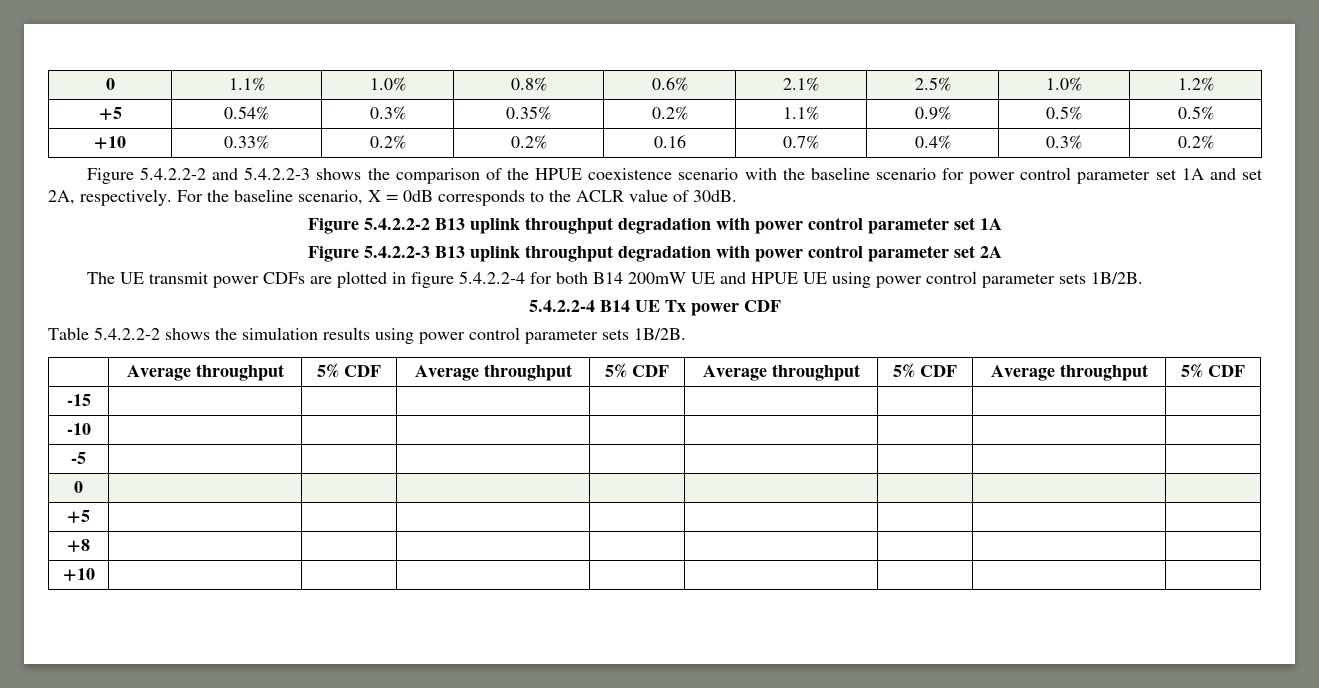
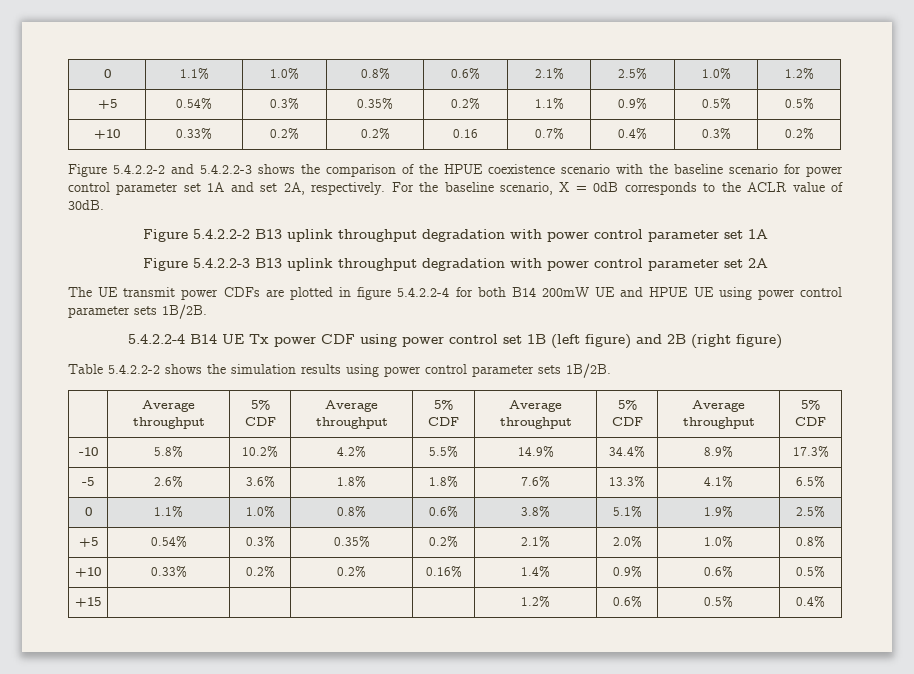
(781, 306) none -> [360,334,782,349] using power control set 1B (left figure) and 2B (right figure)
[66,394,91,406] [66,423,91,435] [71,452,86,464] [74,481,83,493] [67,510,90,523] [67,539,90,552] [62,568,95,581] -15 | | | | | | | | // -10 | | | | | | | | // -5 | | | | | | | | // 0 | | | | | | | | // +5 | | | | | | | | // +8 | | | | | | | | // +10 | | | | | | | | -> [78,447,98,456] [154,446,183,458] [242,446,278,458] [337,446,366,458] [429,446,458,458] [517,446,554,458] [609,446,645,458] [704,446,733,458] [792,446,829,458] [82,477,94,486] [154,476,183,488] [245,476,275,488] [337,476,366,488] [429,476,458,488] [521,476,550,488] [609,476,645,488] [704,476,733,488] [796,476,825,488] [84,507,92,516] [154,506,183,518] [245,506,275,518] [337,506,366,518] [429,506,458,518] [521,506,550,518] [612,506,642,518] [704,506,733,518] [796,506,825,518] [78,537,98,547] [150,536,187,548] [245,536,275,548] [333,536,370,548] [429,536,458,548] [521,536,550,548] [612,536,642,548] [704,536,733,548] [796,536,825,548] [75,567,101,577] [150,566,187,578] [245,566,275,578] [337,566,366,578] [425,566,462,578] [521,566,550,578] [612,566,642,578] [704,566,733,578] [796,566,825,578] [75,597,101,607] [521,596,550,608] [612,596,642,608] [704,596,733,608] [796,596,825,608] -10 | 5.8% | 10.2% | 4.2% | 5.5% | 14.9% | 34.4% | 8.9% | 17.3% // -5 | 2.6% | 3.6% | 1.8% | 1.8% | 7.6% | 13.3% | 4.1% | 6.5% // 0 | 1.1% | 1.0% | 0.8% | 0.6% | 3.8% | 5.1% | 1.9% | 2.5% // +5 | 0.54% | 0.3% | 0.35% | 0.2% | 2.1% | 2.0% | 1.0% | 0.8% // +10 | 0.33% | 0.2% | 0.2% | 0.16% | 1.4% | 0.9% | 0.6% | 0.5% // +15 | | | | | 1.2% | 0.6% | 0.5% | 0.4%

